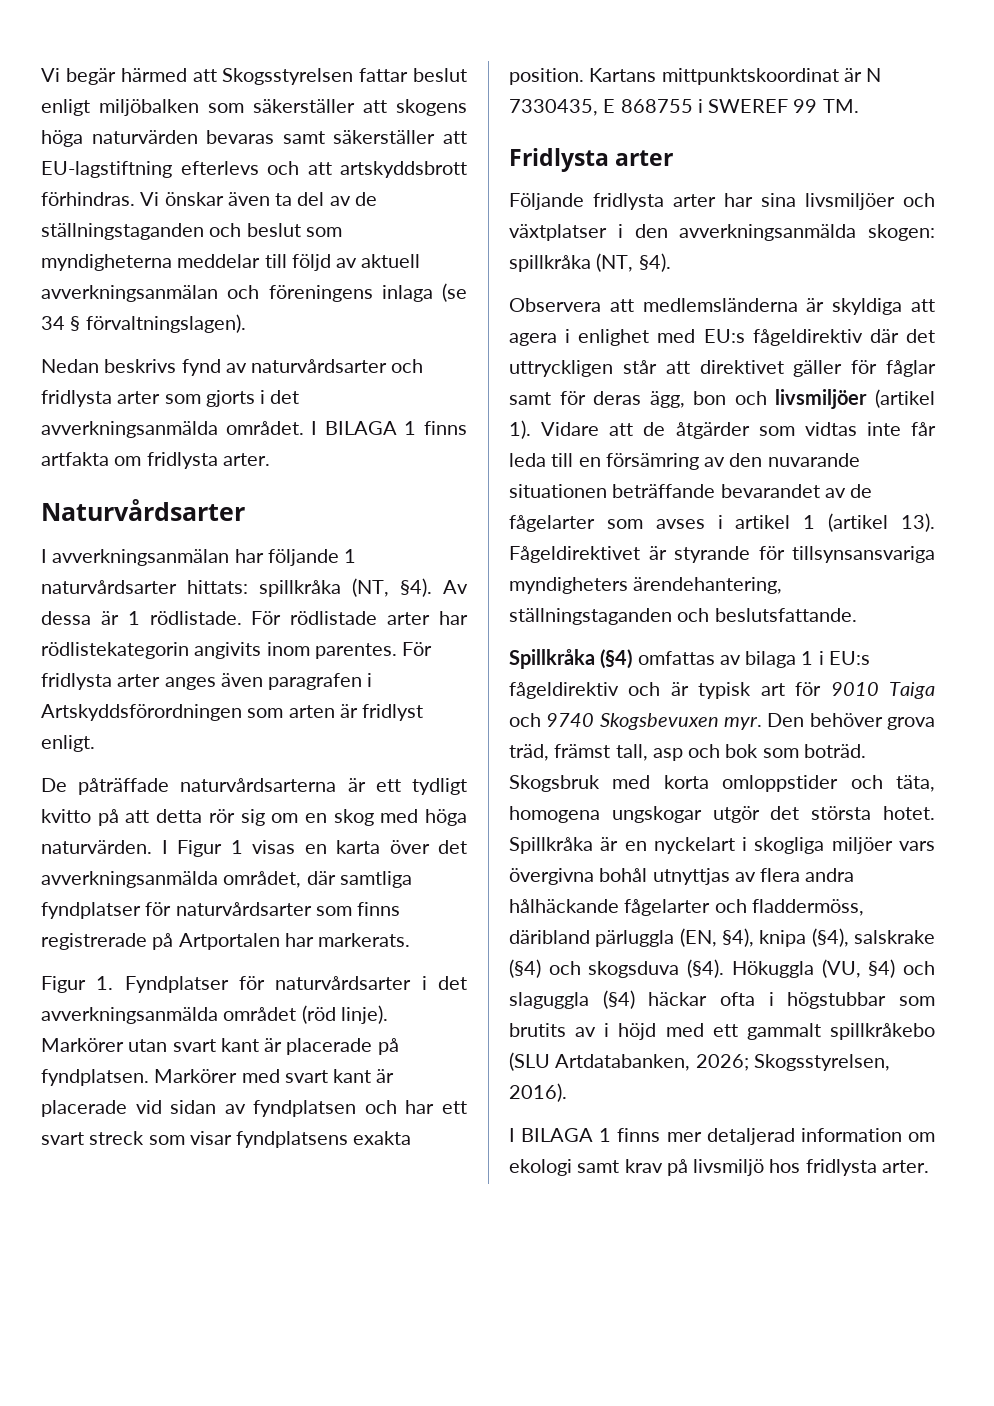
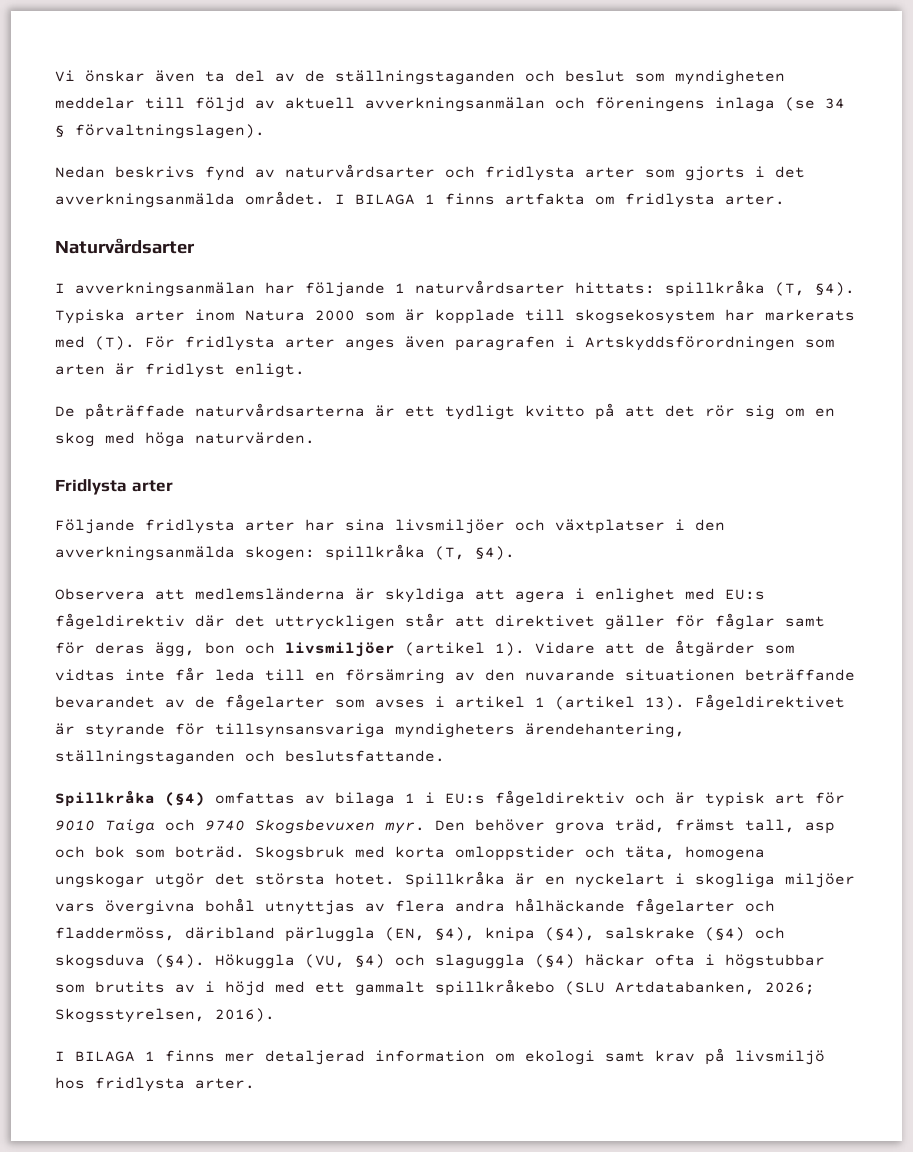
[41,68,467,85] [41,99,467,116] [41,130,467,147] [41,161,467,178] [41,192,160,206] Vi begär härmed att Skogsstyrelsen fattar beslut enligt miljöbalken som säkerställer att skogens höga naturvärden bevaras samt säkerställer att EU-lagstiftning efterlevs och att artskyddsbrott förhindras. Vi -> [55,70,75,82] Vi
[41,254,172,271] myndigheterna -> [675,70,785,85] myndigheten
[352,578,468,597] [41,611,468,625] [41,642,397,659] (NT, §4). Av dessa är 1 rödlistade. För rödlistade arter har rödlistekategorin angivits inom parentes. -> [775,282,855,296] [55,309,855,324] [55,336,135,350] (T, §4). Typiska arter inom Natura 2000 som är kopplade till skogsekosystem har markerats med (T).
[156,809,203,823] detta -> [665,405,695,417] det
[161,840,467,857] [41,871,412,888] [41,902,401,919] [41,933,411,950] [41,976,467,993] [41,1005,388,1024] [41,1038,399,1055] [41,1069,395,1086] [41,1100,467,1117] [41,1131,412,1148] [509,68,882,85] [509,99,859,116] I Figur 1 visas en karta över det avverkningsanmälda området, där samtliga fyndplatser för naturvårdsarter som finns registrerade på Artportalen har markerats. // Figur 1. Fyndplatser för naturvårdsarter i det avverkningsanmälda området (röd linje). Markörer utan svart kant är placerade på fyndplatsen. Markörer med svart kant är placerade vid sidan av fyndplatsen och har ett svart streck som visar fyndplatsens exakta position. Kartans mittpunktskoordinat är N 7330435, E 868755 i SWEREF 99 TM. -> (315, 438) none
[596,253,634,272] (NT, -> [435,546,465,560] (T,

